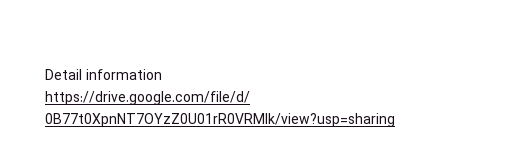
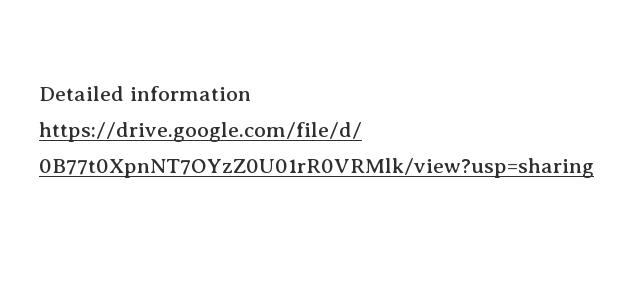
[45,69,82,80] Detail -> [39,86,124,101] Detailed

